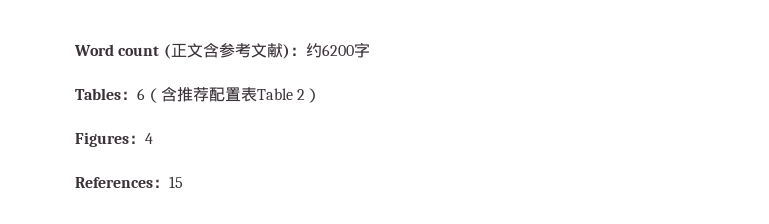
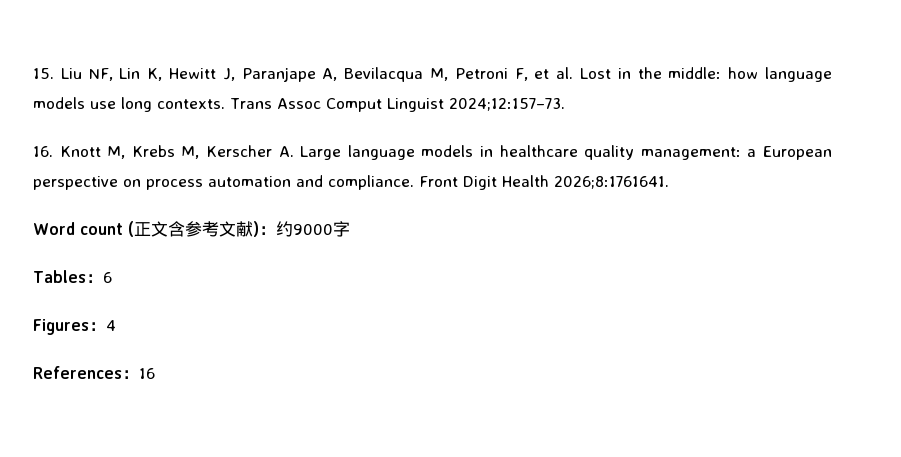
(74, 50) none -> [33,67,832,82] [33,97,565,112] [33,145,833,160] [33,175,669,190] 15. Liu NF, Lin K, Hewitt J, Paranjape A, Bevilacqua M, Petroni F, et al. Lost in the middle: how language models use long contexts. Trans Assoc Comput Linguist 2024;12:157–73. // 16. Knott M, Krebs M, Kerscher A. Large language models in healthcare quality management: a European perspective on process automation and compliance. Front Digit Health 2026;8:1761641. //
[321,44,354,56] 6200 -> [293,224,333,235] 9000
[145,87,322,103] （含推荐配置表Table 2） -> (112, 277) none
[169,176,183,188] 15 -> [139,368,155,379] 16

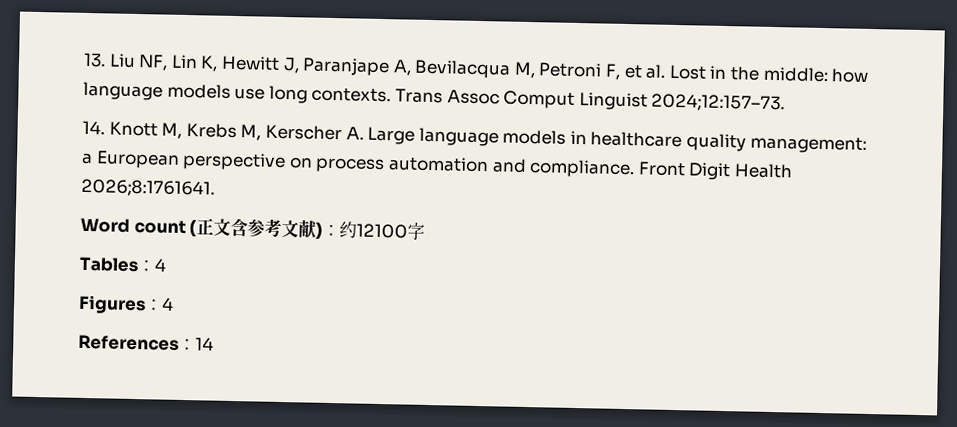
[33,68,54,79] 15. -> [83,52,106,68] 13.
[33,146,53,157] 16. -> [82,120,105,135] 14.
[293,224,333,235] 9000 -> [356,223,409,239] 12100
[102,272,112,283] 6 -> [154,258,167,272] 4
[139,368,155,379] 16 -> [195,337,214,351] 14

